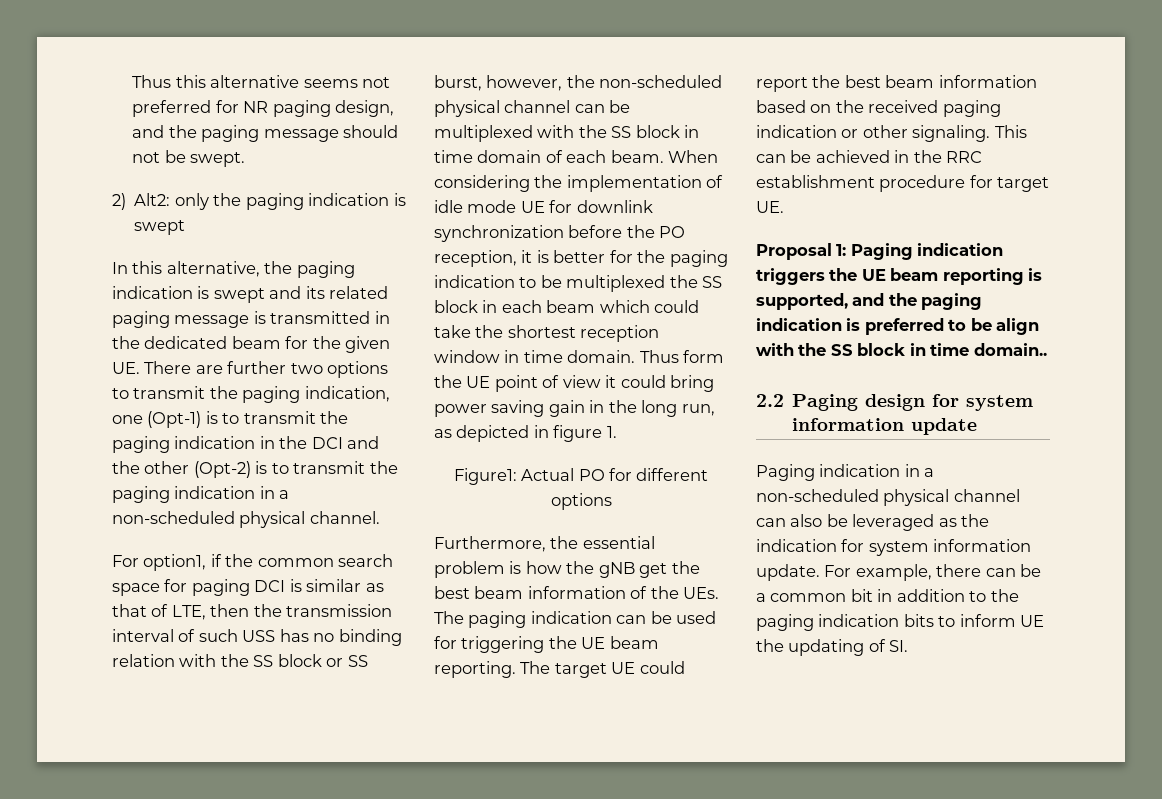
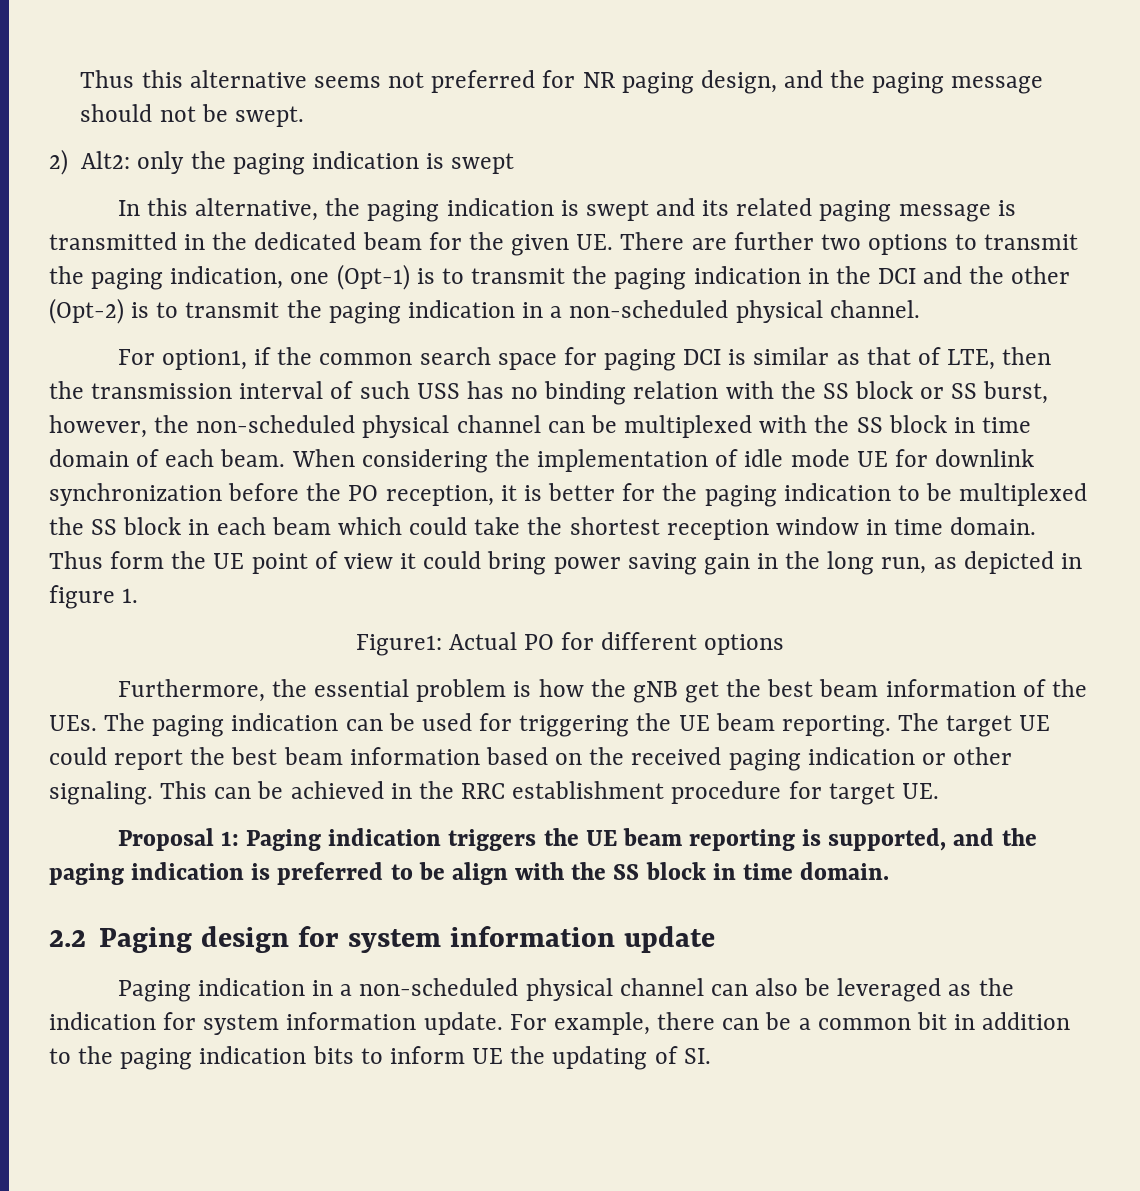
[973,343,1047,356] domain.. -> [800,862,890,880] domain.

